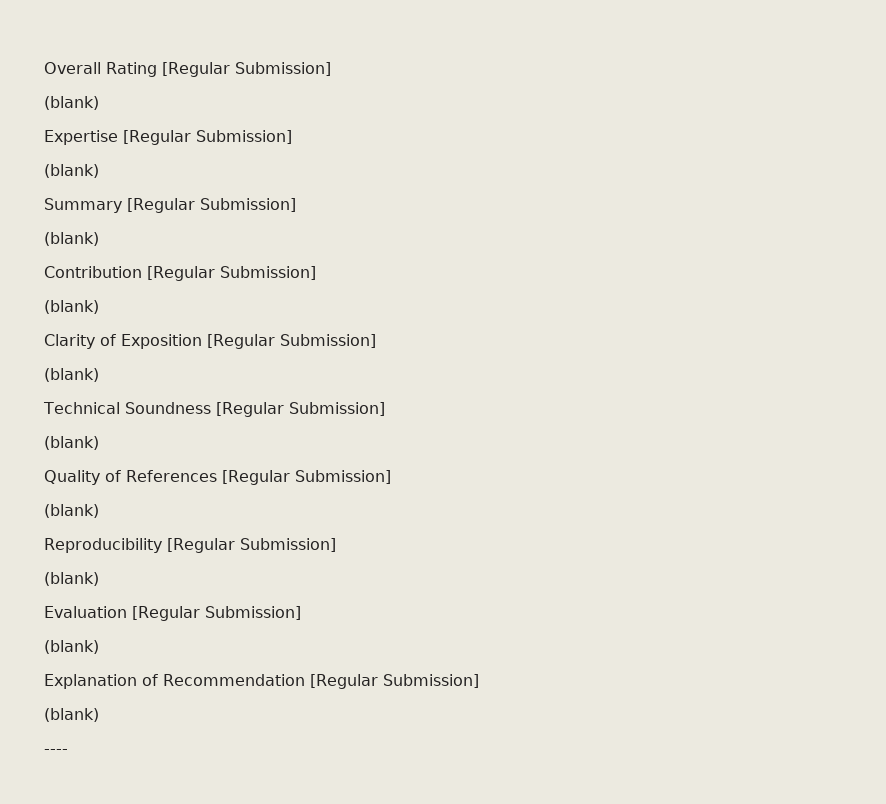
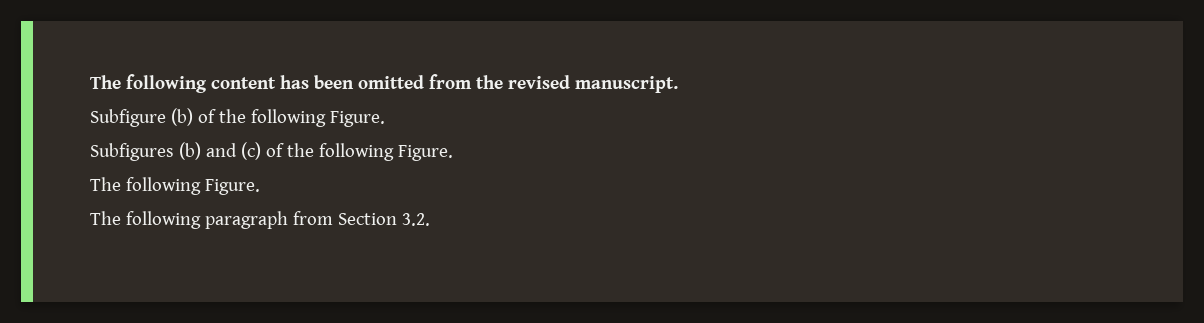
[44,62,331,77] [44,96,99,110] [44,130,292,145] [44,164,99,178] [44,198,296,213] [44,232,99,246] [44,266,316,281] [44,300,99,314] [44,334,376,349] [44,368,99,382] [43,402,385,417] [44,436,99,450] [44,470,391,485] [44,504,99,518] [44,538,336,553] [44,572,99,586] [44,606,301,621] [44,640,99,654] [44,674,479,689] [44,708,99,722] [44,749,68,754] Overall Rating [Regular Submission] // (blank) // Expertise [Regular Submission] // (blank) // Summary [Regular Submission] // (blank) // Contribution [Regular Submission] // (blank) // Clarity of Exposition [Regular Submission] // (blank) // Technical Soundness [Regular Submission] // (blank) // Quality of References [Regular Submission] // (blank) // Reproducibility [Regular Submission] // (blank) // Evaluation [Regular Submission] // (blank) // Explanation of Recommendation [Regular Submission] // (blank) // ---- -> [90,74,678,93] [90,108,385,127] [90,142,453,161] [90,177,260,195] [90,211,430,229] The following content has been omitted from the revised manuscript. // Subfigure (b) of the following Figure. // Subfigures (b) and (c) of the following Figure. // The following Figure. // The following paragraph from Section 3.2.

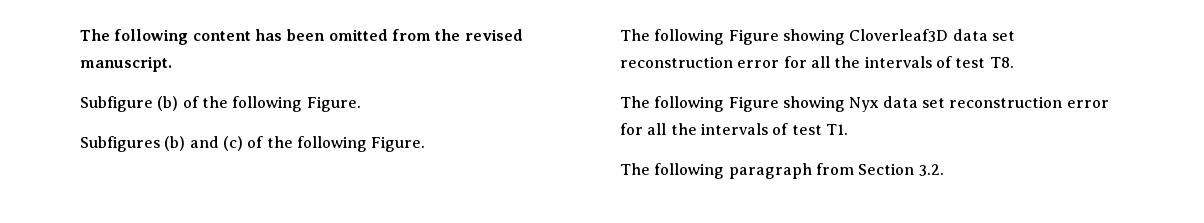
[204,179,260,195] Figure. -> [728,29,1015,45] [620,56,1014,68] [620,96,1109,112] [620,123,848,135] Figure showing Cloverleaf3D data set reconstruction error for all the intervals of test T8. // The following Figure showing Nyx data set reconstruction error for all the intervals of test T1.

